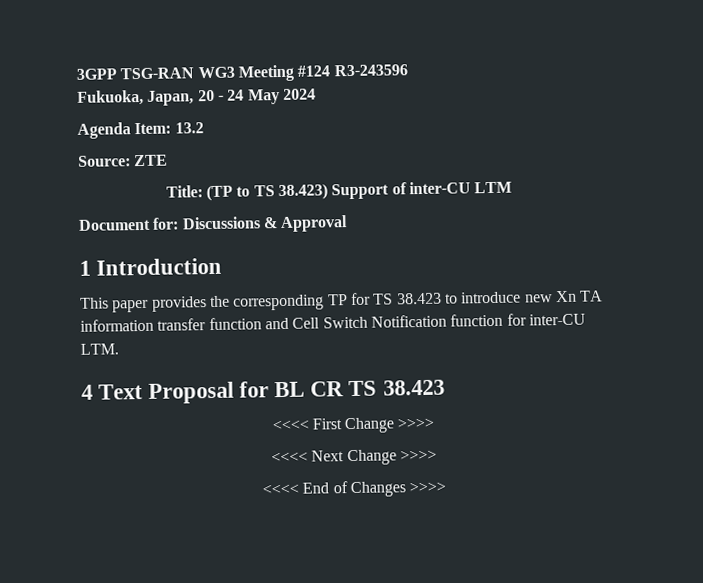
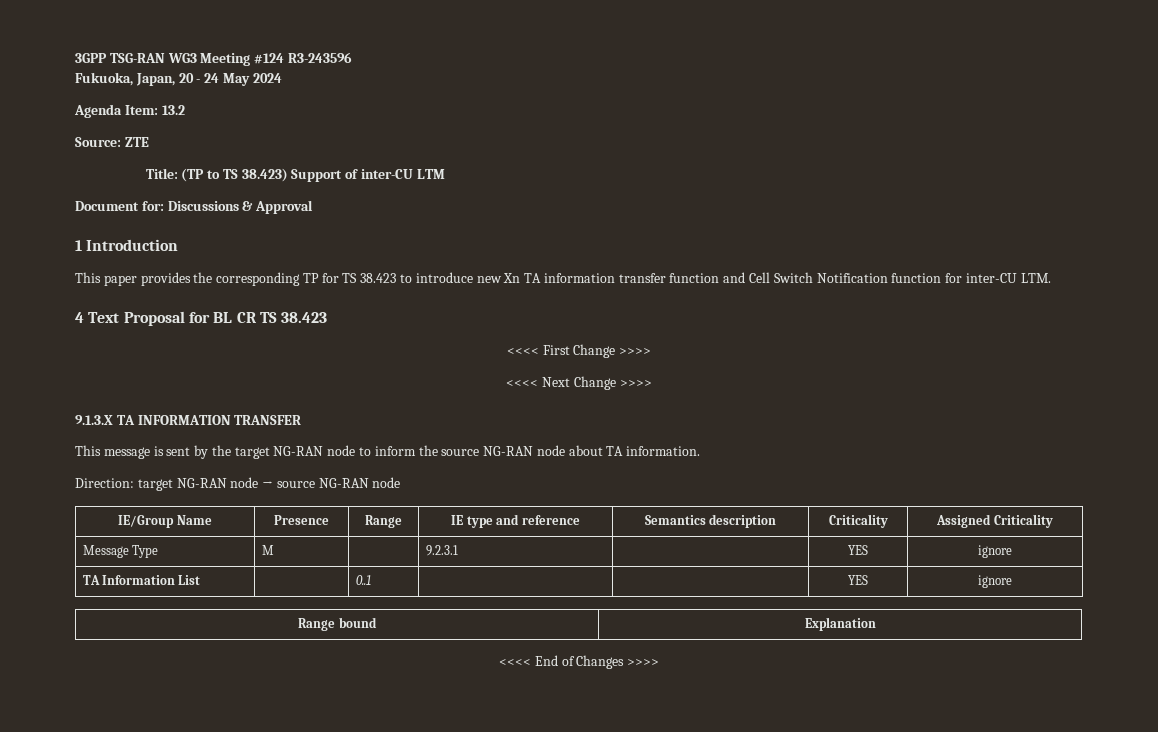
(437, 455) none -> [75,415,302,425] [75,445,701,459] [75,477,401,491] [118,515,212,528] [274,515,329,525] [365,515,402,528] [451,514,580,528] [644,514,777,528] [828,514,888,528] [936,514,1053,528] [82,545,159,558] [261,545,274,555] [425,545,458,556] [848,545,868,555] [978,545,1012,558] [82,575,201,585] [355,575,371,585] [848,575,868,585] [978,575,1012,588] [298,617,377,631] [804,617,876,631] // 9.1.3.X TA INFORMATION TRANSFER // This message is sent by the target NG-RAN node to inform the source NG-RAN node about TA information. // Direction: target NG-RAN node → source NG-RAN node // IE/Group Name | Presence | Range | IE type and reference | Semantics description | Criticality | Assigned Criticality // Message Type | M | | 9.2.3.1 | | YES | ignore // TA Information List | | 0..1 | | | YES | ignore // Range bound | Explanation

